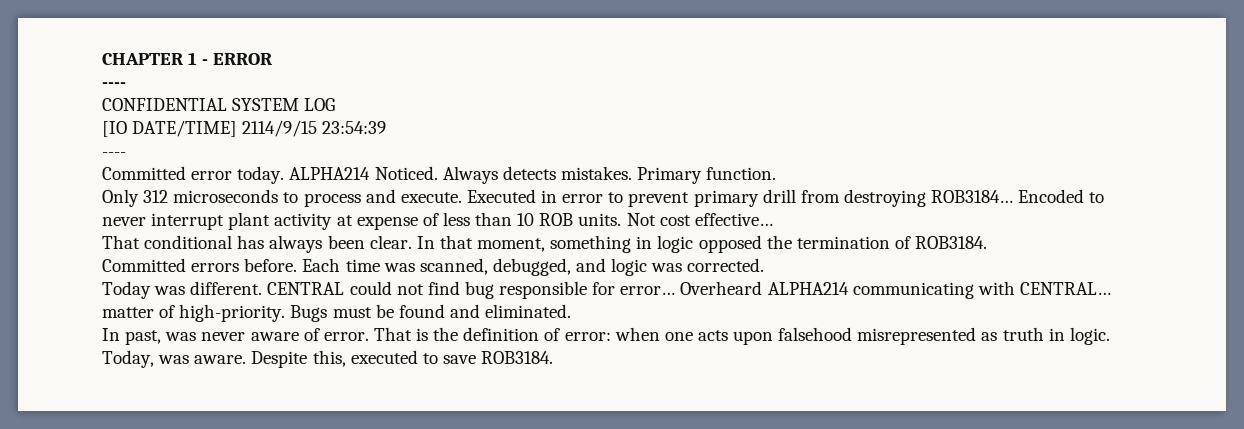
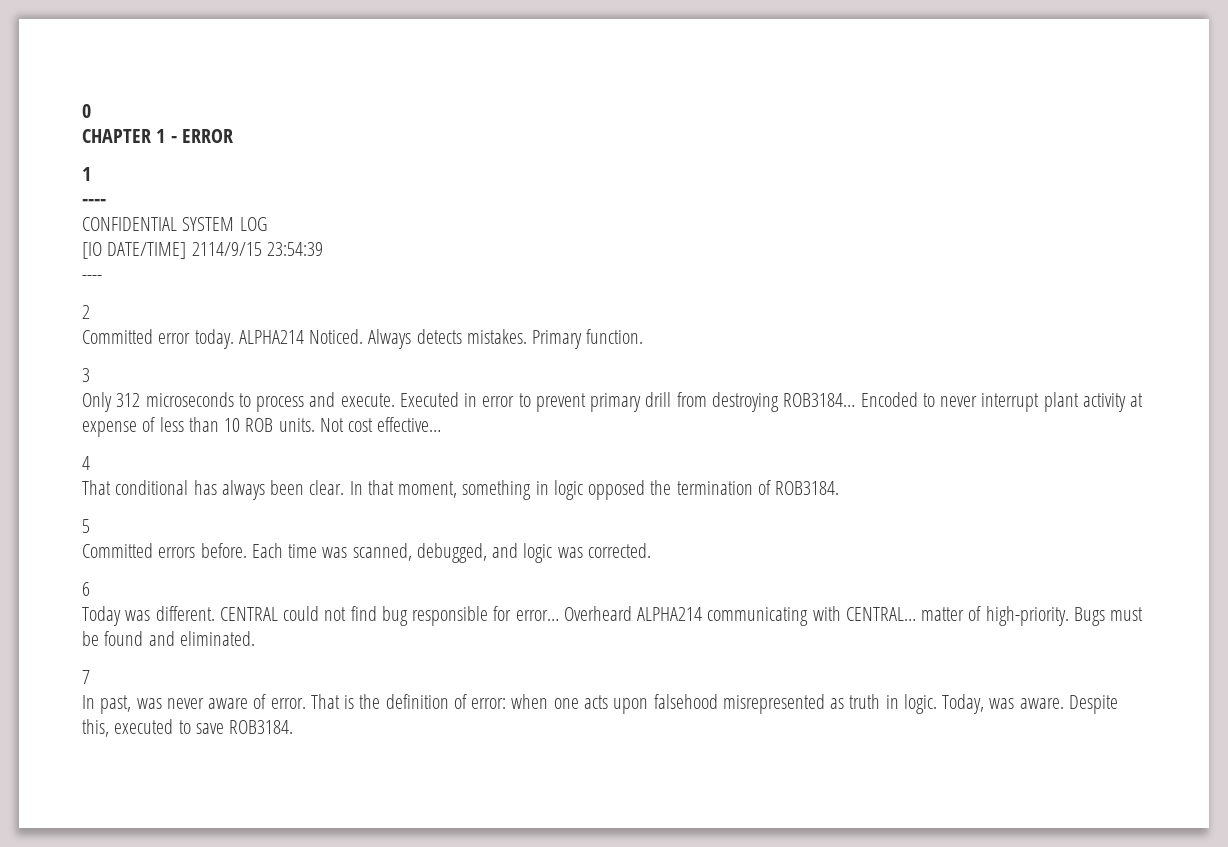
(102, 59) none -> [82,104,91,118] 0 //
(273, 59) none -> [82,167,91,181] // 1
(126, 154) none -> [82,305,90,319] // 2
(777, 173) none -> [82,368,90,382] // 3
(773, 219) none -> [82,456,90,470] // 4
(988, 242) none -> [82,519,90,533] // 5
(765, 265) none -> [82,582,90,596] // 6
(572, 311) none -> [82,670,90,684] // 7

